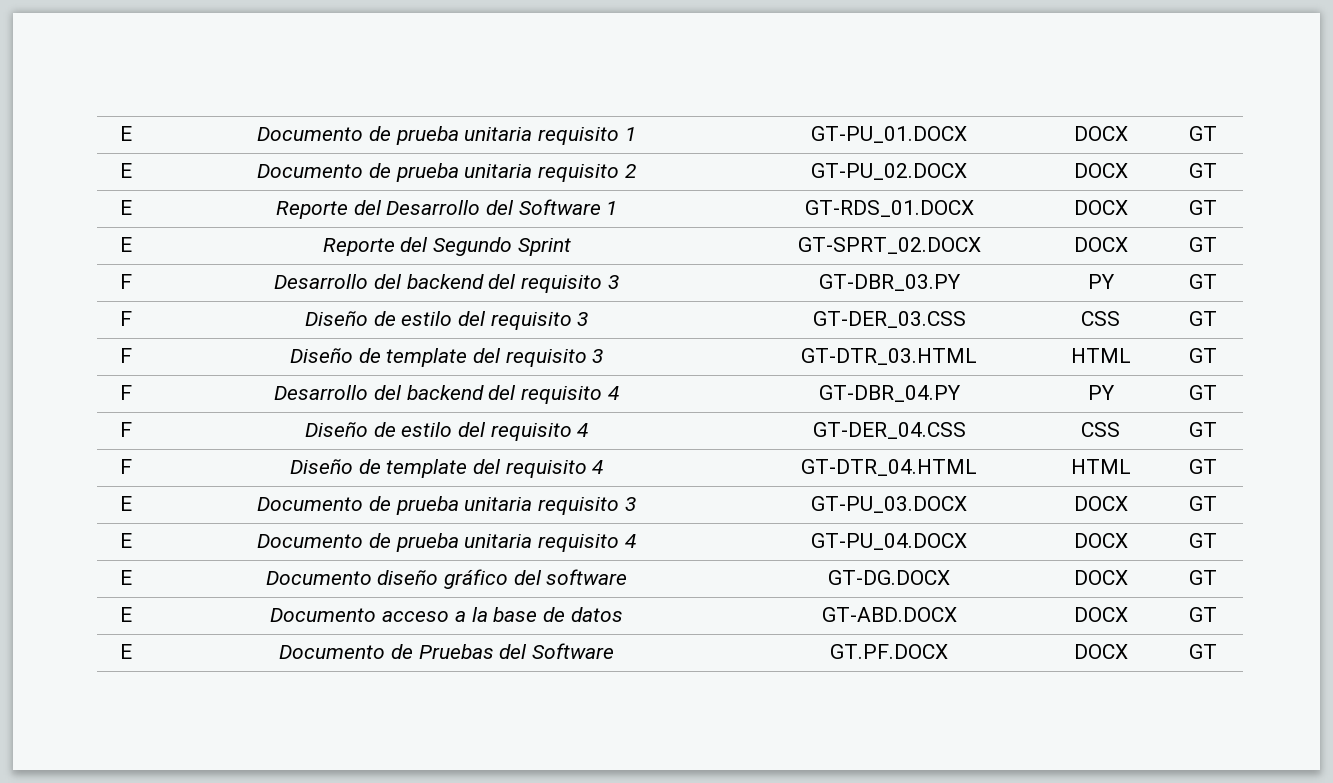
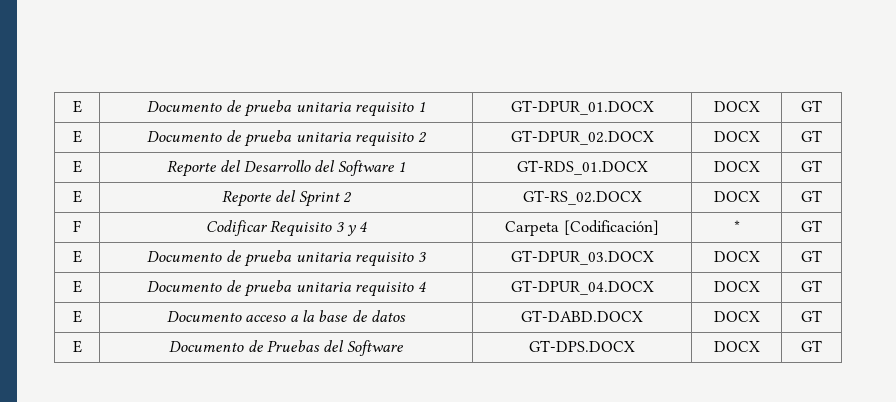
[811,126,967,143] GT-PU_01.DOCX -> [510,100,654,115] GT-DPUR_01.DOCX
[811,163,967,180] GT-PU_02.DOCX -> [510,130,654,145] GT-DPUR_02.DOCX
[432,237,512,256] Segundo -> (297, 196) none
[797,237,981,254] | GT-SPRT_02.DOCX -> [343,192,353,203] [522,190,642,205] 2 | GT-RS_02.DOCX
[274,274,619,293] [818,274,961,291] [1087,274,1115,289] [1188,274,1217,289] [119,311,132,326] [304,311,589,330] [812,311,966,328] [1081,311,1120,326] [1188,311,1217,326] [119,348,132,363] [289,348,604,367] [801,348,977,365] [1070,348,1131,363] [1188,348,1217,363] [119,385,132,400] [274,385,619,404] [818,385,961,402] [1087,385,1115,400] [1188,385,1217,400] [119,422,132,437] [304,422,589,441] [812,422,966,439] [1081,422,1120,437] [1188,422,1217,437] [119,459,132,474] [289,459,604,478] [801,459,977,476] [1070,459,1131,474] Desarrollo del backend del requisito 3 | GT-DBR_03.PY | PY | GT // F | Diseño de estilo del requisito 3 | GT-DER_03.CSS | CSS | GT // F | Diseño de template del requisito 3 | GT-DTR_03.HTML | HTML | GT // F | Desarrollo del backend del requisito 4 | GT-DBR_04.PY | PY | GT // F | Diseño de estilo del requisito 4 | GT-DER_04.CSS | CSS | GT // F | Diseño de template del requisito 4 | GT-DTR_04.HTML | HTML -> [205,220,368,237] [505,220,659,236] [733,220,740,232] Codificar Requisito 3 y 4 | Carpeta [Codificación] | *
[811,496,967,513] GT-PU_03.DOCX -> [510,250,654,265] GT-DPUR_03.DOCX
[811,533,967,550] [1073,533,1128,548] [1188,533,1217,548] [119,570,132,585] [265,569,628,589] [828,570,950,585] GT-PU_04.DOCX | DOCX | GT // E | Documento diseño gráfico del software | GT-DG.DOCX -> [510,280,654,295] GT-DPUR_04.DOCX
[821,607,957,622] GT-ABD.DOCX -> [521,310,643,322] GT-DABD.DOCX
[830,644,948,659] GT.PF.DOCX -> [529,340,635,352] GT-DPS.DOCX

